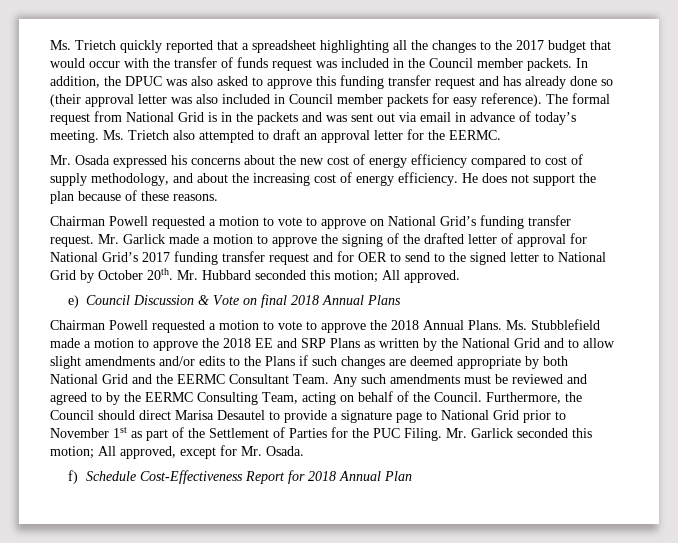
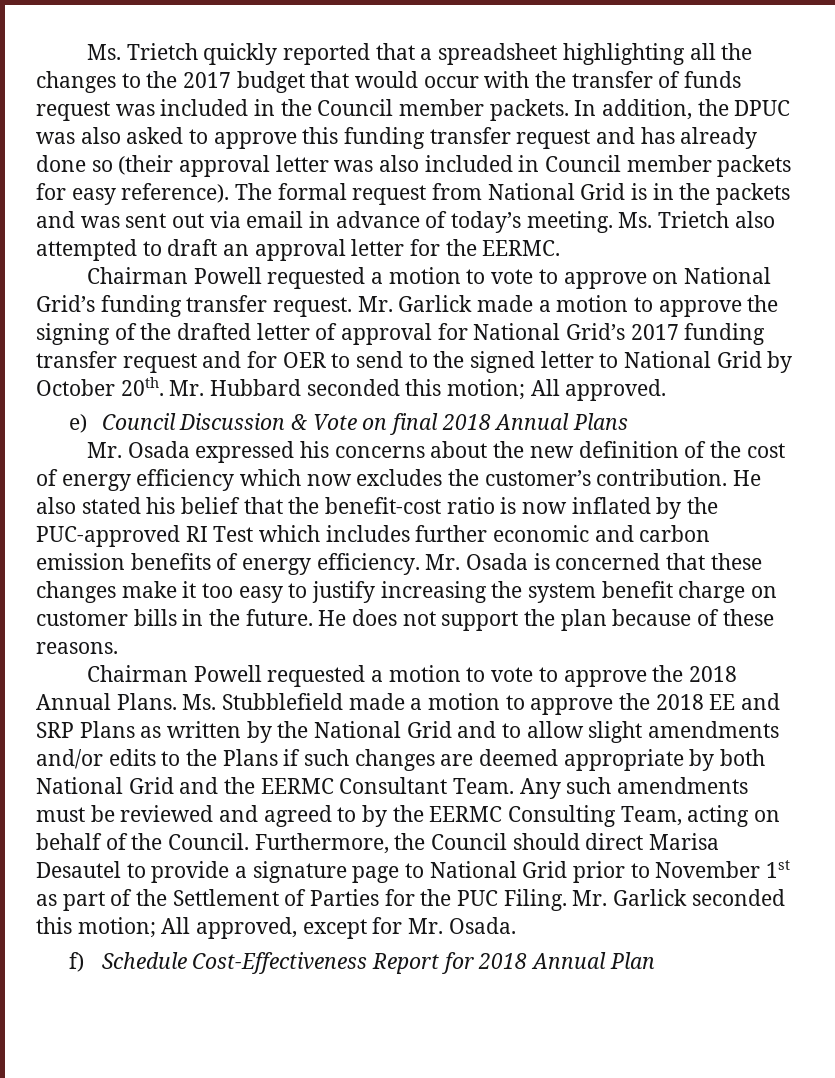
[50,154,583,168] [50,172,596,186] [50,190,218,204] // Mr. Osada expressed his concerns about the new cost of energy efficiency compared to cost of supply methodology, and about the increasing cost of energy efficiency. He does not support the plan because of these reasons. -> (561, 248) none
(401, 300) none -> [87,441,785,463] [36,469,762,491] [36,497,719,519] [36,525,711,547] [36,553,762,575] [36,581,778,603] [36,609,774,631] [36,642,118,654] // Mr. Osada expressed his concerns about the new definition of the cost of energy efficiency which now excludes the customer’s contribution. He also stated his belief that the benefit-cost ratio is now inflated by the PUC-approved RI Test which includes further economic and carbon emission benefits of energy efficiency. Mr. Osada is concerned that these changes make it too easy to justify increasing the system benefit charge on customer bills in the future. He does not support the plan because of these reasons.

